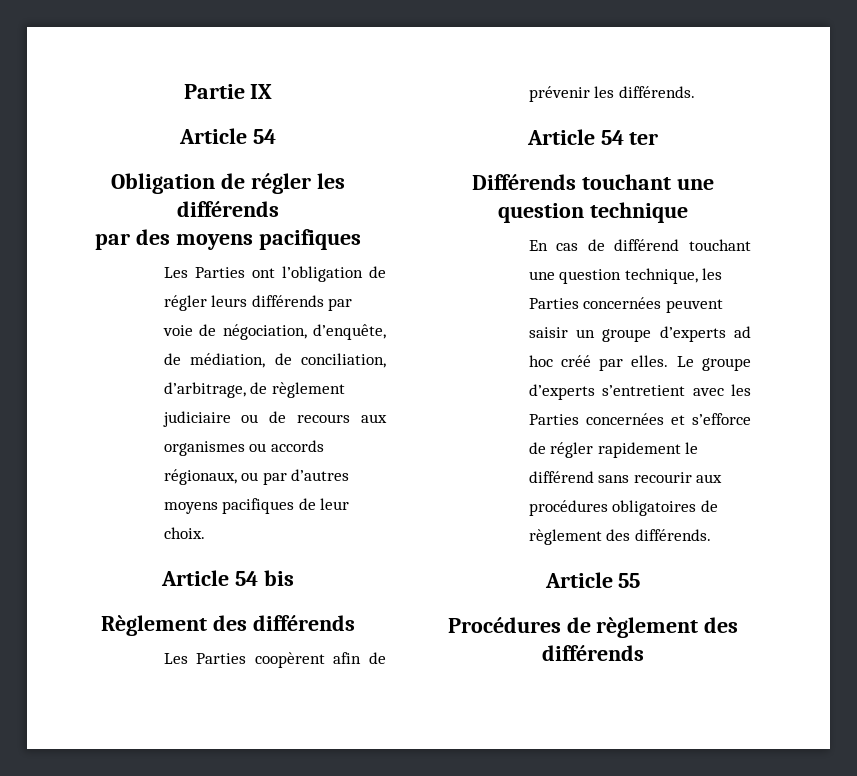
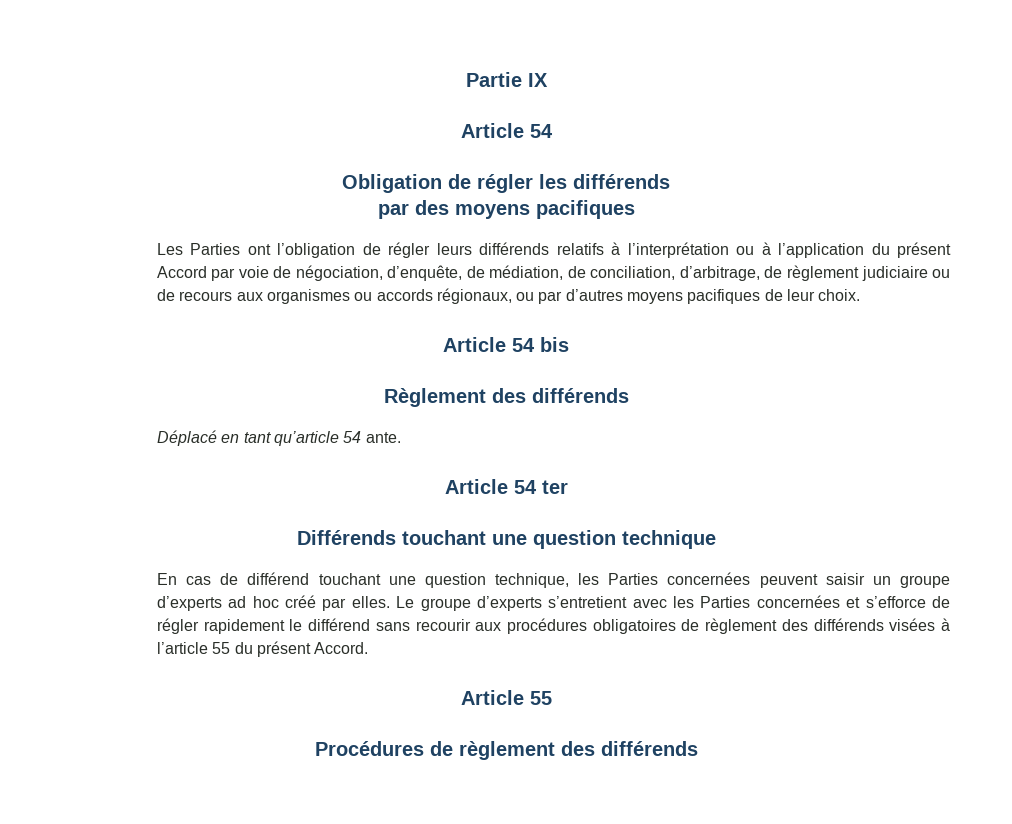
(324, 301) none -> [556,242,952,258] [156,266,207,278] relatifs à l’interprétation ou à l’application du présent Accord
[163,652,386,668] [528,86,695,102] Les Parties coopèrent afin de prévenir les différends. -> [156,430,401,446] Déplacé en tant qu’article 54 ante.
[634,529,711,541] différends. -> [813,618,950,631] [156,641,369,657] différends visées à l’article 55 du présent Accord.

